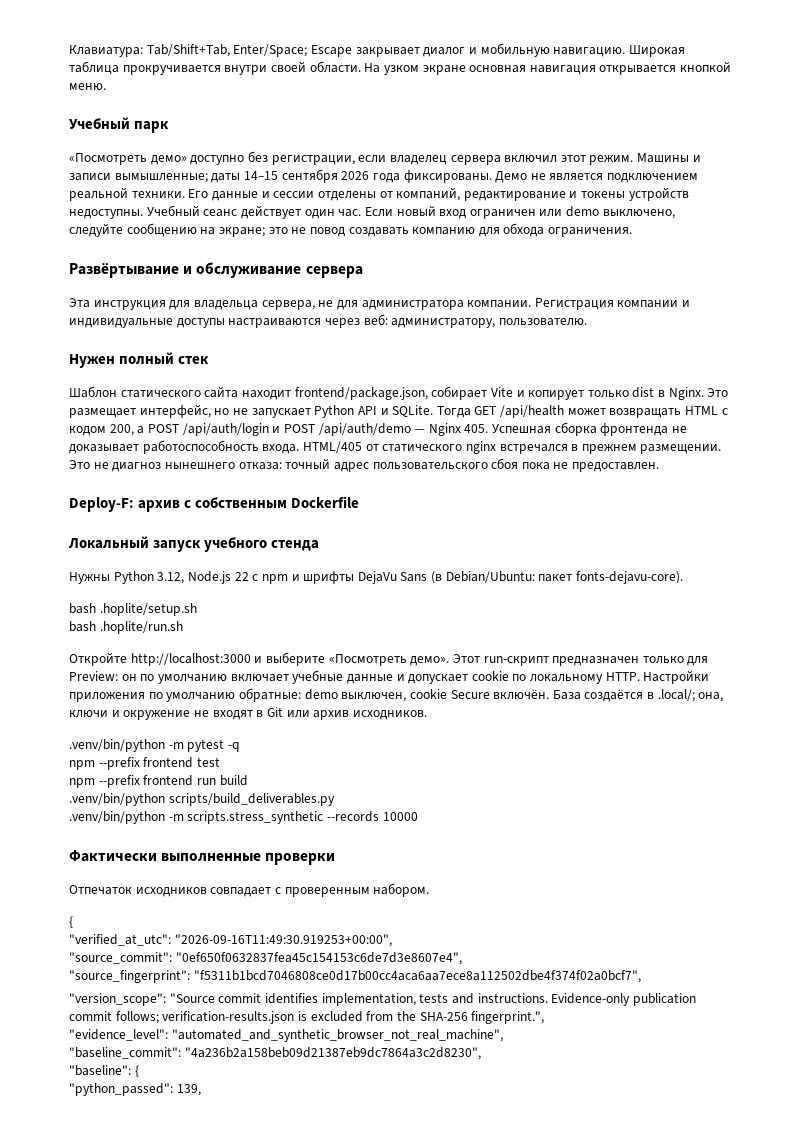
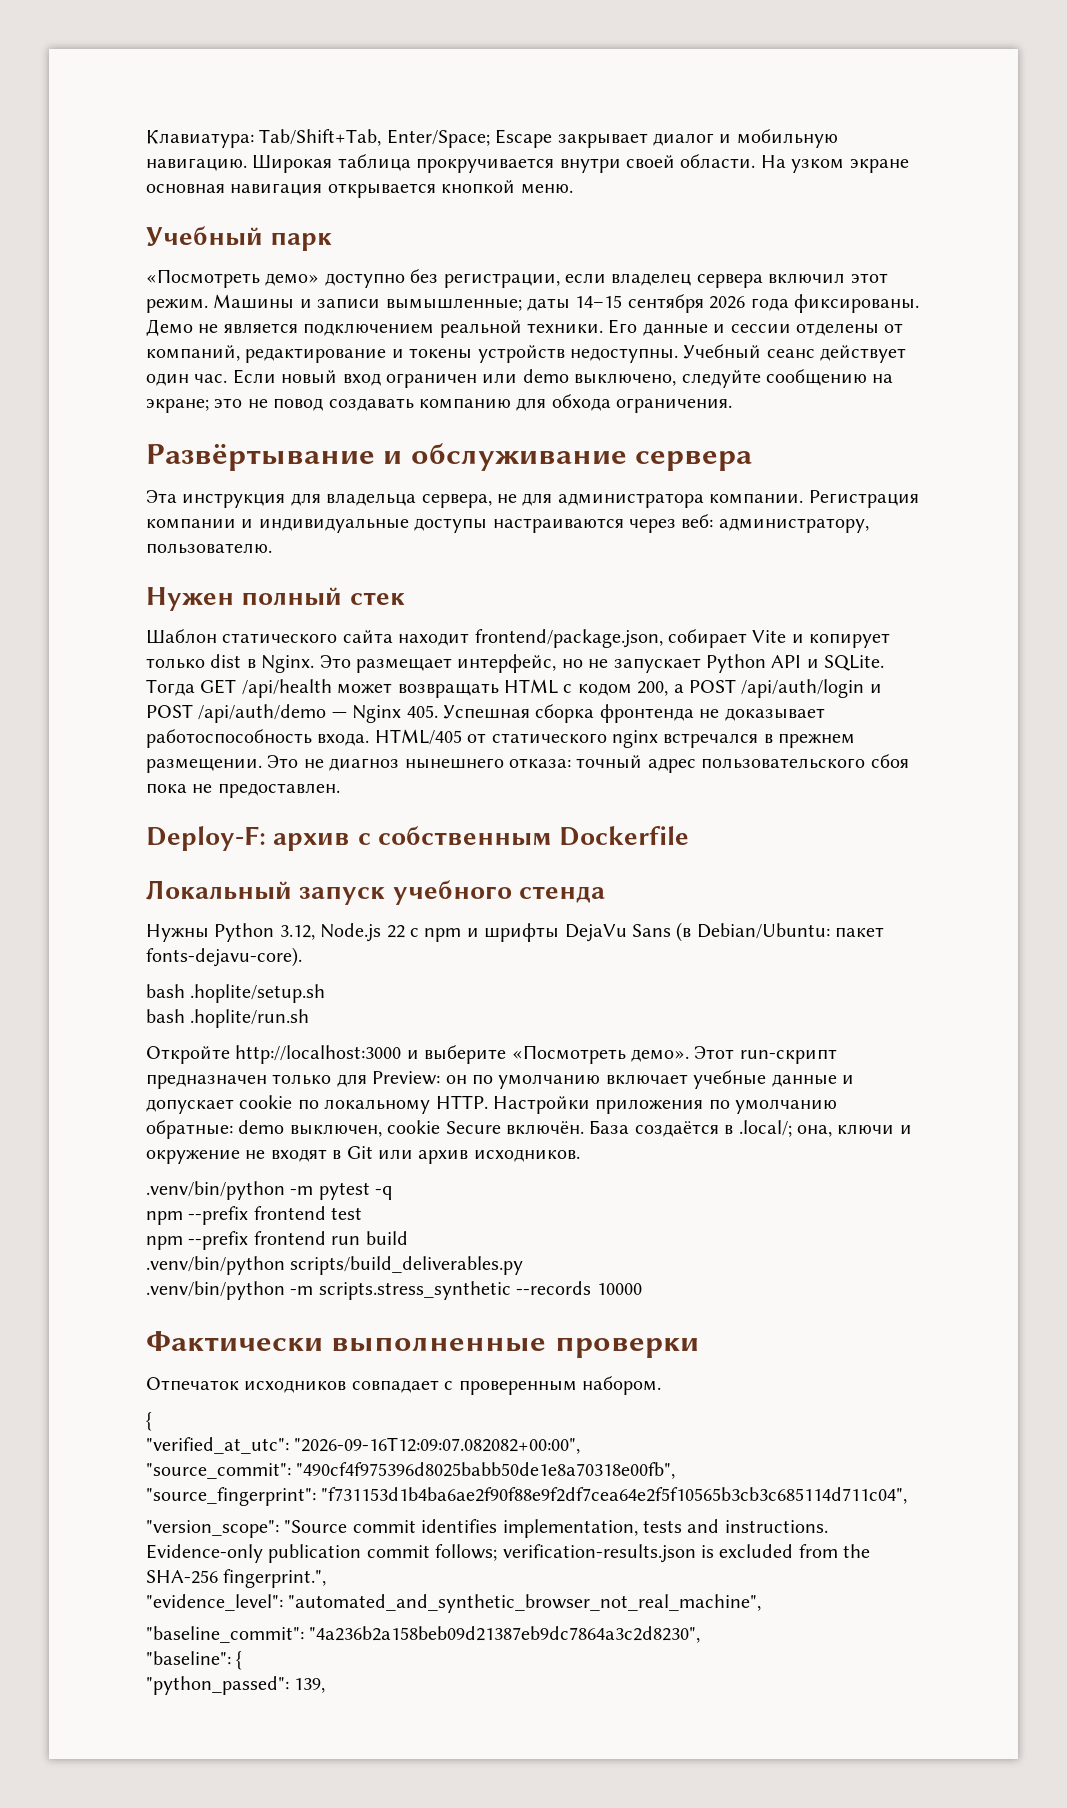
[174,934,392,947] "2026-09-16T11:49:30.919253+00:00", -> [294,1437,581,1454] "2026-09-16T12:09:07.082082+00:00",
[175,952,462,965] "0ef650f0632837fea45c154153c6de7d3e8607e4", -> [296,1462,676,1479] "490cf4f975396d8025babb50de1e8a70318e00fb",
[193,970,641,983] "f5311b1bcd7046808ce0d17b00cc4aca6aa7ece8a112502dbe4f374f02a0bcf7", -> [321,1487,908,1504] "f731153d1b4ba6ae2f90f88e9f2df7cea64e2f5f10565b3cb3c685114d711c04",

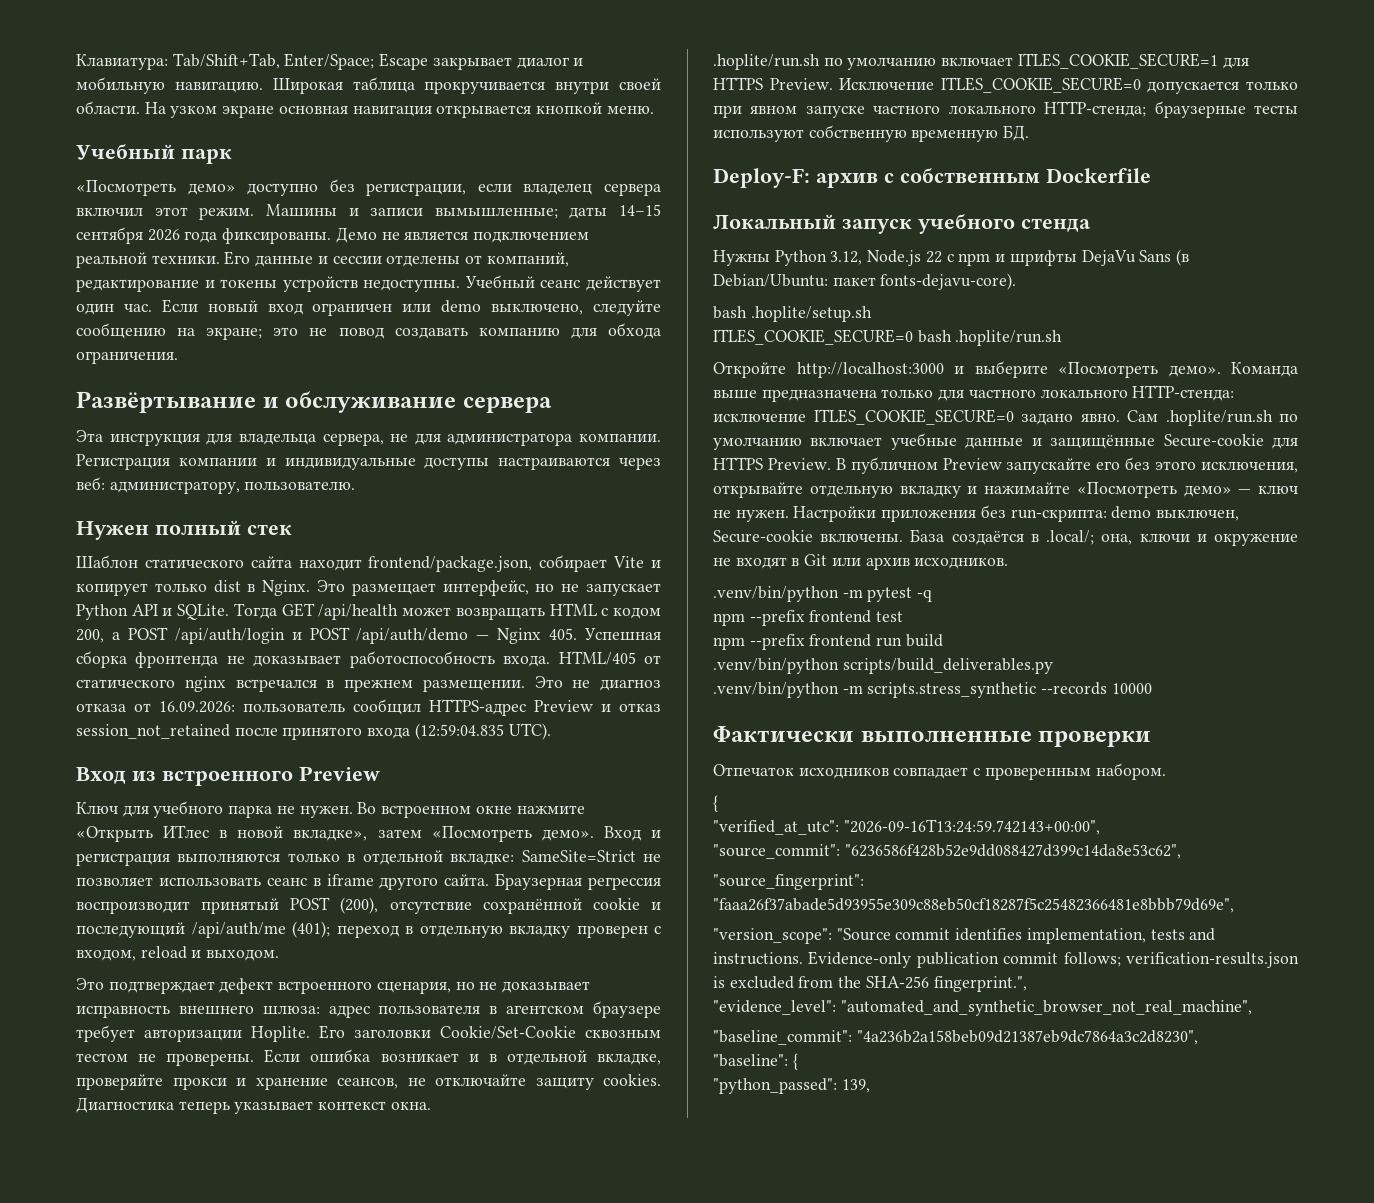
[404,754,909,773] [146,783,340,798] нынешнего отказа: точный адрес пользовательского сбоя пока не предоставлен. -> [76,699,661,716] [76,723,551,740] [76,766,380,786] [76,801,585,818] [76,825,661,842] [76,850,662,866] [76,873,661,890] [76,897,661,914] [76,921,661,938] [76,946,280,961] [76,978,591,994] [76,1001,662,1018] [76,1025,661,1042] [76,1049,661,1066] [76,1074,661,1090] [76,1097,431,1114] [713,53,1249,70] [713,77,1298,94] [713,101,1298,118] [713,125,1030,142] отказа от 16.09.2026: пользователь сообщил HTTPS-адрес Preview и отказ session_not_retained после принятого входа (12:59:04.835 UTC). // Вход из встроенного Preview // Ключ для учебного парка не нужен. Во встроенном окне нажмите «Открыть ИТлес в новой вкладке», затем «Посмотреть демо». Вход и регистрация выполняются только в отдельной вкладке: SameSite=Strict не позволяет использовать сеанс в iframe другого сайта. Браузерная регрессия воспроизводит принятый POST (200), отсутствие сохранённой cookie и последующий /api/auth/me (401); переход в отдельную вкладку проверен с входом, reload и выходом. // Это подтверждает дефект встроенного сценария, но не доказывает исправность внешнего шлюза: адрес пользователя в агентском браузере требует авторизации Hoplite. Его заголовки Cookie/Set-Cookie сквозным тестом не проверены. Если ошибка возникает и в отдельной вкладке, проверяйте прокси и хранение сеансов, не отключайте защиту cookies. Диагностика теперь указывает контекст окна. // .hoplite/run.sh по умолчанию включает ITLES_COOKIE_SECURE=1 для HTTPS Preview. Исключение ITLES_COOKIE_SECURE=0 допускается только при явном запуске частного локального HTTP-стенда; браузерные тесты используют собственную временную БД.
(326, 993) none -> [713,329,913,345] ITLES_COOKIE_SECURE=0
[694,1046,837,1064] [146,1071,467,1089] Этот run-скрипт предназначен только для Preview: он -> [1231,362,1298,377] [713,385,1235,402] [713,409,1273,426] Команда выше предназначена только для частного локального HTTP-стенда: исключение ITLES_COOKIE_SECURE=0 задано явно. Сам .hoplite/run.sh
[146,1095,838,1114] [146,1120,584,1139] допускает cookie по локальному HTTP. Настройки приложения по умолчанию обратные: demo выключен, cookie Secure включён. -> [1050,434,1298,449] [713,457,1298,474] [713,482,1298,498] [713,505,1240,522] [713,530,904,543] защищённые Secure-cookie для HTTPS Preview. В публичном Preview запускайте его без этого исключения, открывайте отдельную вкладку и нажимайте «Посмотреть демо» — ключ не нужен. Настройки приложения без run-скрипта: demo выключен, Secure-cookie включены.
[294,1437,581,1454] "2026-09-16T12:09:07.082082+00:00", -> [843,819,1100,835] "2026-09-16T13:24:59.742143+00:00",
[296,1462,676,1479] "490cf4f975396d8025babb50de1e8a70318e00fb", -> [844,844,1181,859] "6236586f428b52e9dd088427d399c14da8e53c62",
[321,1487,908,1504] "f731153d1b4ba6ae2f90f88e9f2df7cea64e2f5f10565b3cb3c685114d711c04", -> [713,898,1234,913] "faaa26f37abade5d93955e309c88eb50cf18287f5c25482366481e8bbb79d69e",

